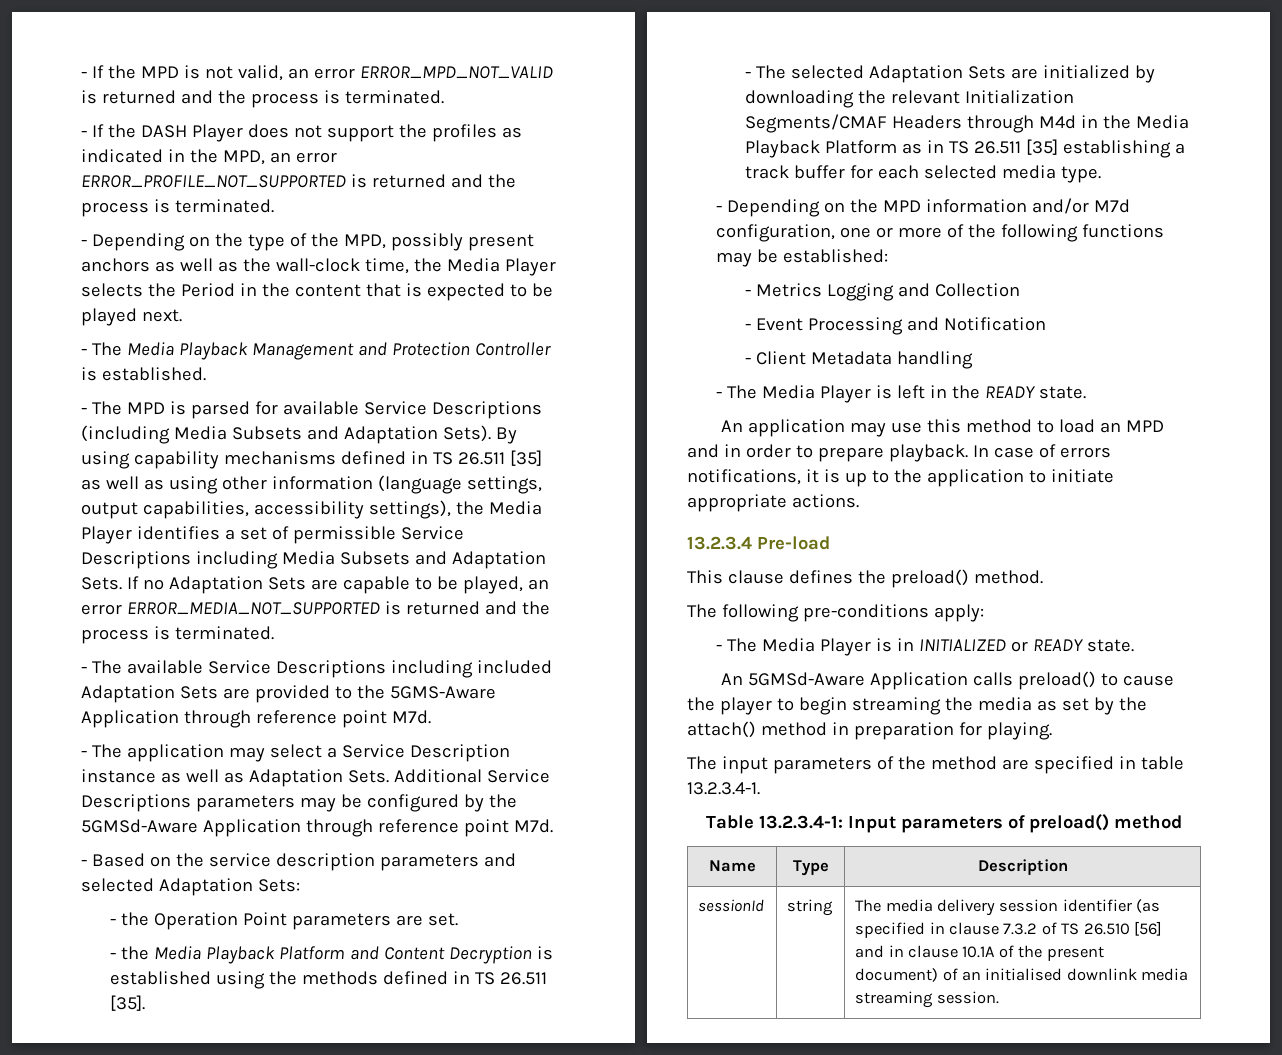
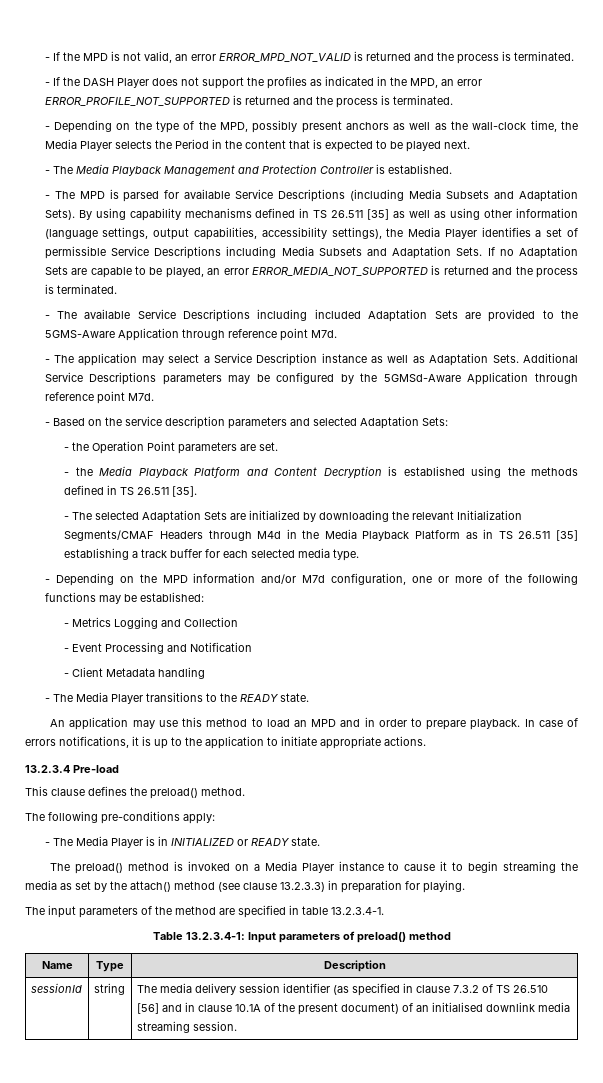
[876,385,948,399] is left in -> [145,692,217,702] transitions to
[721,671,1175,690] [687,697,772,715] An 5GMSd-Aware Application calls preload() to cause the player -> [50,861,448,874] The preload() method is invoked on a Media Player instance to cause it
(827, 729) none -> [218,882,325,892] (see clause 13.2.3.3)

